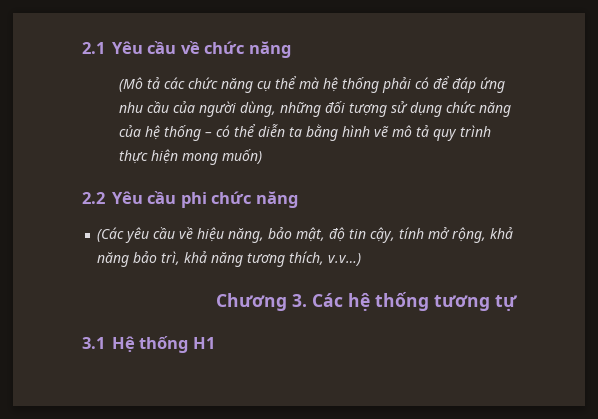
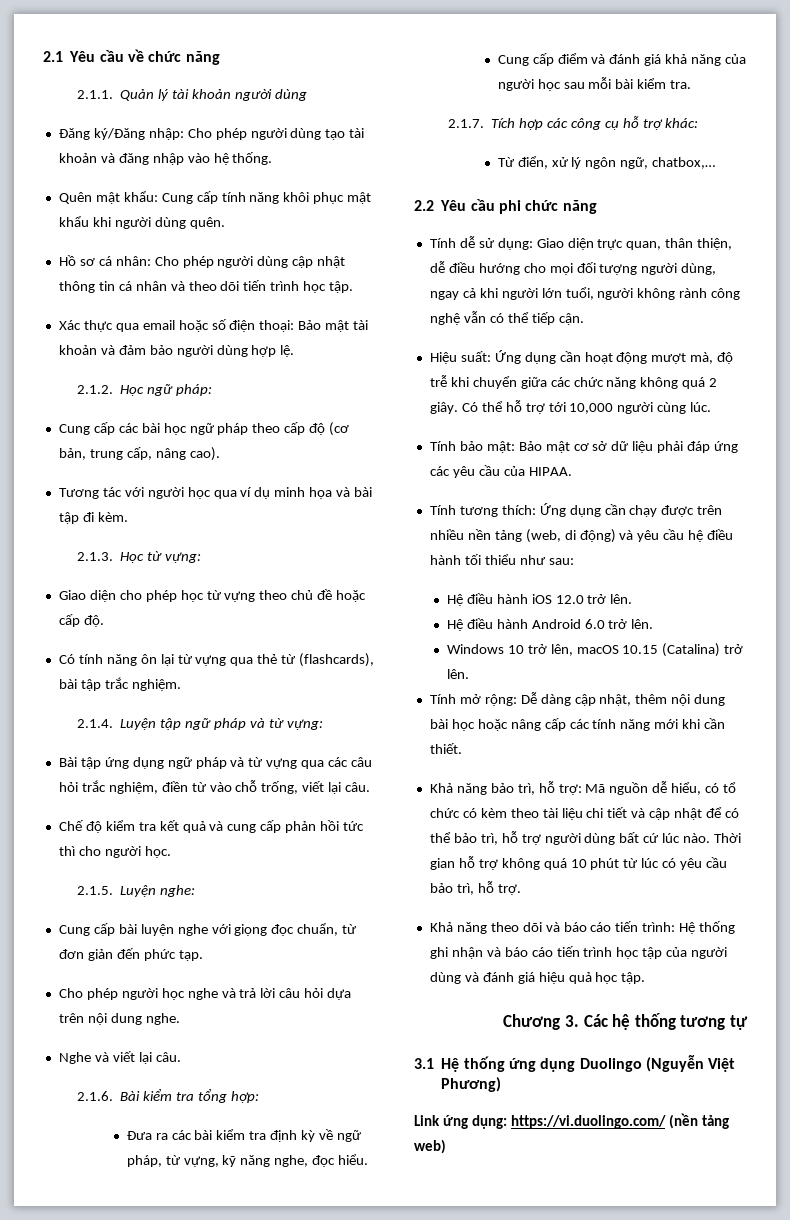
[118,76,505,93] [118,101,511,117] [118,124,491,141] [118,149,262,165] (Mô tả các chức năng cụ thể mà hệ thống phải có để đáp ứng nhu cầu của người dùng, những đối tượng sử dụng chức năng của hệ thống – có thể diễn ta bằng hình vẽ mô tả quy trình thực hiện mong muốn) -> [76,89,307,101] [58,128,365,140] [58,152,273,165] [58,191,372,204] [58,216,225,229] [58,255,346,268] [58,280,354,293] [58,319,369,332] [58,345,295,357] [76,384,212,396] [58,422,350,436] [58,447,220,461] [58,487,373,499] [58,512,128,524] [76,551,201,563] [58,589,367,602] [58,614,104,627] [58,653,375,667] [58,677,181,691] [76,718,323,730] [58,757,373,769] [58,780,371,794] [58,820,365,833] [58,846,171,858] [76,885,196,897] [58,923,358,936] [58,948,203,961] [58,988,352,1000] [58,1013,180,1025] [58,1051,181,1064] [76,1089,259,1103] [126,1129,362,1142] [126,1154,369,1167] [497,53,747,66] [497,77,692,91] [447,116,698,130] [497,156,716,169] 2.1.1. Quản lý tài khoản người dùng // Đăng ký/Đăng nhập: Cho phép người dùng tạo tài khoản và đăng nhập vào hệ thống. // Quên mật khẩu: Cung cấp tính năng khôi phục mật khẩu khi người dùng quên. // Hồ sơ cá nhân: Cho phép người dùng cập nhật thông tin cá nhân và theo dõi tiến trình học tập. // Xác thực qua email hoặc số điện thoại: Bảo mật tài khoản và đảm bảo người dùng hợp lệ. // 2.1.2. Học ngữ pháp: // Cung cấp các bài học ngữ pháp theo cấp độ (cơ bản, trung cấp, nâng cao). // Tương tác với người học qua ví dụ minh họa và bài tập đi kèm. // 2.1.3. Học từ vựng: // Giao diện cho phép học từ vựng theo chủ đề hoặc cấp độ. // Có tính năng ôn lại từ vựng qua thẻ từ (flashcards), bài tập trắc nghiệm. // 2.1.4. Luyện tập ngữ pháp và từ vựng: // Bài tập ứng dụng ngữ pháp và từ vựng qua các câu hỏi trắc nghiệm, điền từ vào chỗ trống, viết lại câu. // Chế độ kiểm tra kết quả và cung cấp phản hồi tức thì cho người học. // 2.1.5. Luyện nghe: // Cung cấp bài luyện nghe với giọng đọc chuẩn, từ đơn giản đến phức tạp. // Cho phép người học nghe và trả lời câu hỏi dựa trên nội dung nghe. // Nghe và viết lại câu. // 2.1.6. Bài kiểm tra tổng hợp: // Đưa ra các bài kiểm tra định kỳ về ngữ pháp, từ vựng, kỹ năng nghe, đọc hiểu. // Cung cấp điểm và đánh giá khả năng của người học sau mỗi bài kiểm tra. // 2.1.7. Tích hợp các công cụ hỗ trợ khác: // Từ điển, xử lý ngôn ngữ, chatbox,…
[97,227,514,243] [97,251,362,267] (Các yêu cầu về hiệu năng, bảo mật, độ tin cậy, tính mở rộng, khả năng bảo trì, khả năng tương thích, v.v…) -> [429,236,733,250] [429,261,717,275] [429,287,741,300] [429,311,584,325] [429,350,734,364] [429,375,718,389] [429,400,712,414] [429,441,739,453] [429,465,572,478] [429,503,723,517] [429,529,734,543] [429,554,574,565] [446,593,633,606] [446,618,654,631] [446,643,744,657] [446,669,469,679] [429,692,726,706] [429,718,726,731] [429,743,462,754] [429,781,737,795] [429,807,739,820] [429,831,742,845] [429,856,728,870] [429,881,521,895] [429,921,736,934] [429,946,728,959] [429,972,646,984] Tính dễ sử dụng: Giao diện trực quan, thân thiện, dễ điều hướng cho mọi đối tượng người dùng, ngay cả khi người lớn tuổi, người không rành công nghệ vẫn có thể tiếp cận. // Hiệu suất: Ứng dụng cần hoạt động mượt mà, độ trễ khi chuyển giữa các chức năng không quá 2 giây. Có thể hỗ trợ tới 10,000 người cùng lúc. // Tính bảo mật: Bảo mật cơ sở dữ liệu phải đáp ứng các yêu cầu của HIPAA. // Tính tương thích: Ứng dụng cần chạy được trên nhiều nền tảng (web, di động) và yêu cầu hệ điều hành tối thiểu như sau: // Hệ điều hành iOS 12.0 trở lên. // Hệ điều hành Android 6.0 trở lên. // Windows 10 trở lên, macOS 10.15 (Catalina) trở lên. // Tính mở rộng: Dễ dàng cập nhật, thêm nội dung bài học hoặc nâng cấp các tính năng mới khi cần thiết. // Khả năng bảo trì, hỗ trợ: Mã nguồn dễ hiểu, có tổ chức có kèm theo tài liệu chi tiết và cập nhật để có thể bảo trì, hỗ trợ người dùng bất cứ lúc nào. Thời gian hỗ trợ không quá 10 phút từ lúc có yêu cầu bảo trì, hỗ trợ. // Khả năng theo dõi và báo cáo tiến trình: Hệ thống ghi nhận và báo cáo tiến trình học tập của người dùng và đánh giá hiệu quả học tập.
[192,337,215,349] H1 -> [508,1055,736,1072] [441,1077,502,1092] [414,1113,729,1129] [414,1139,446,1154] ứng dụng Duolingo (Nguyễn Việt Phương) // Link ứng dụng: https://vi.duolingo.com/ (nền tảng web)

